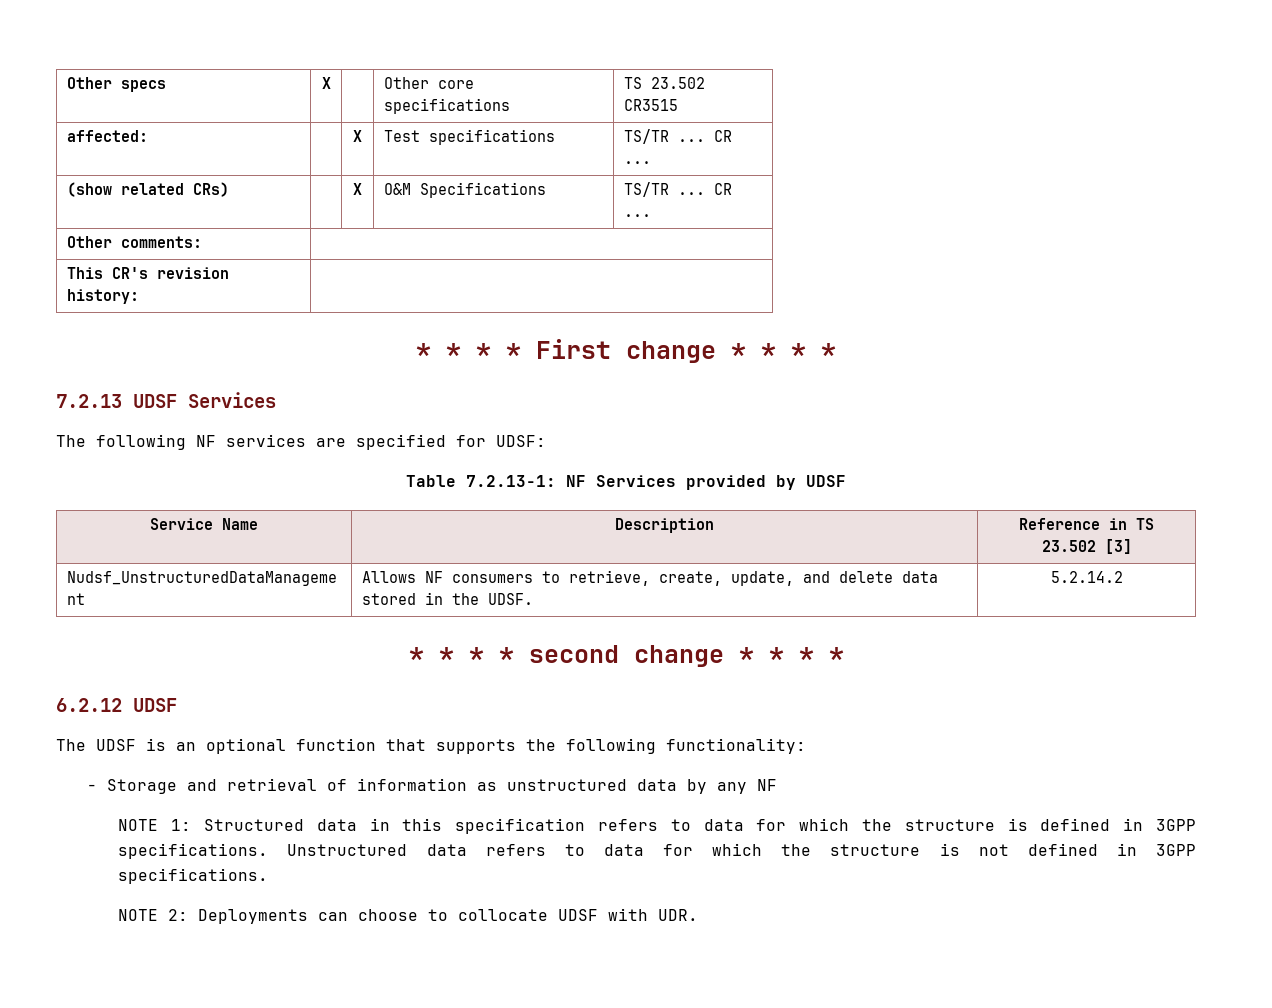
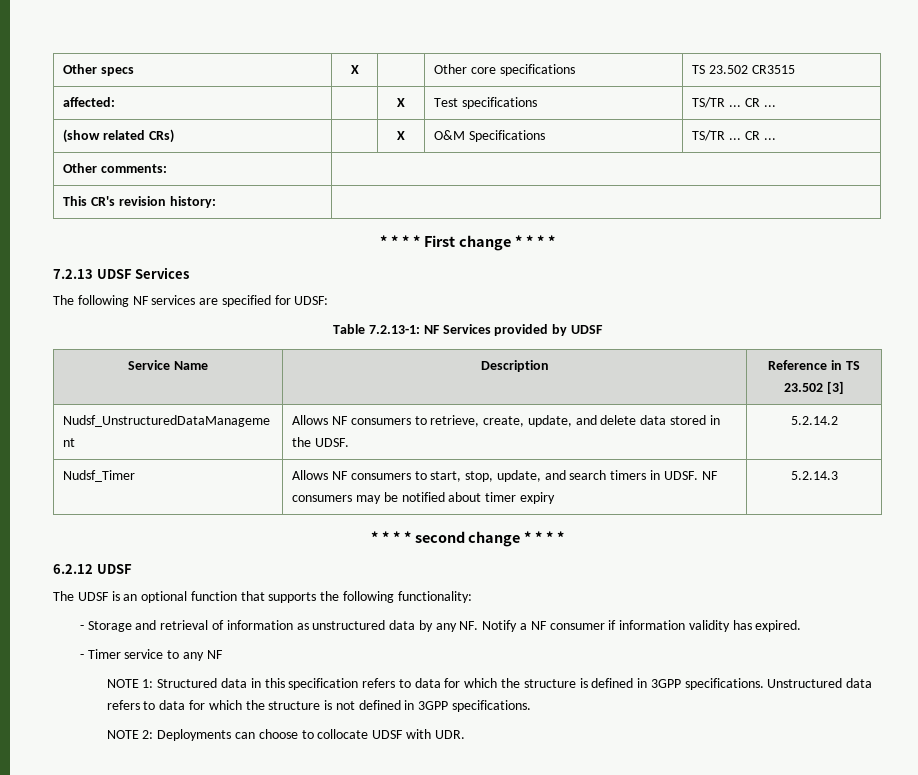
(1123, 577) none -> [63,470,136,482] [292,470,718,482] [292,492,555,504] [790,471,838,480] // Nudsf_Timer | Allows NF consumers to start, stop, update, and search timers in UDSF. NF consumers may be notified about timer expiry | 5.2.14.3
(748, 788) none -> [459,620,802,632] [79,649,204,661] NF. Notify a NF consumer if information validity has expired. // - Timer service to any

